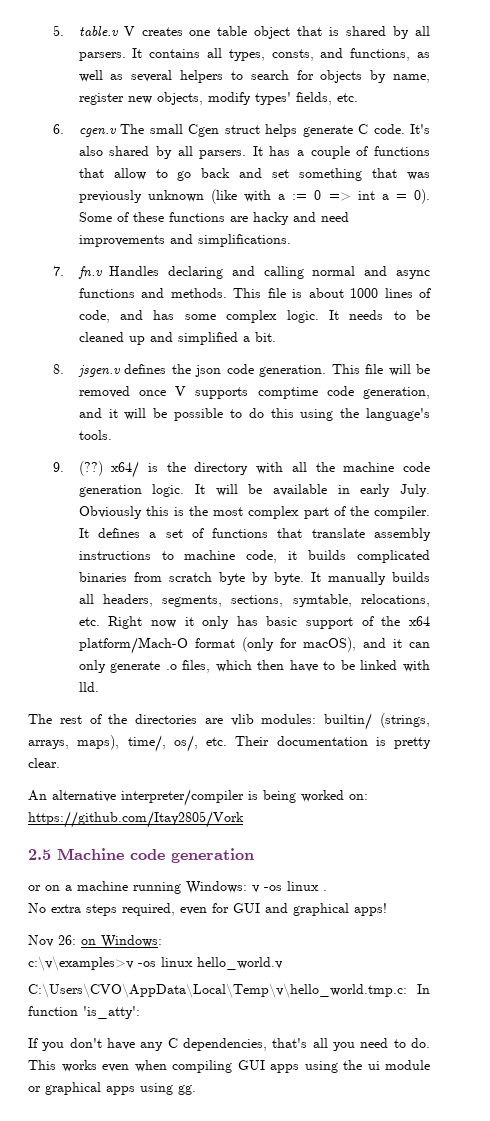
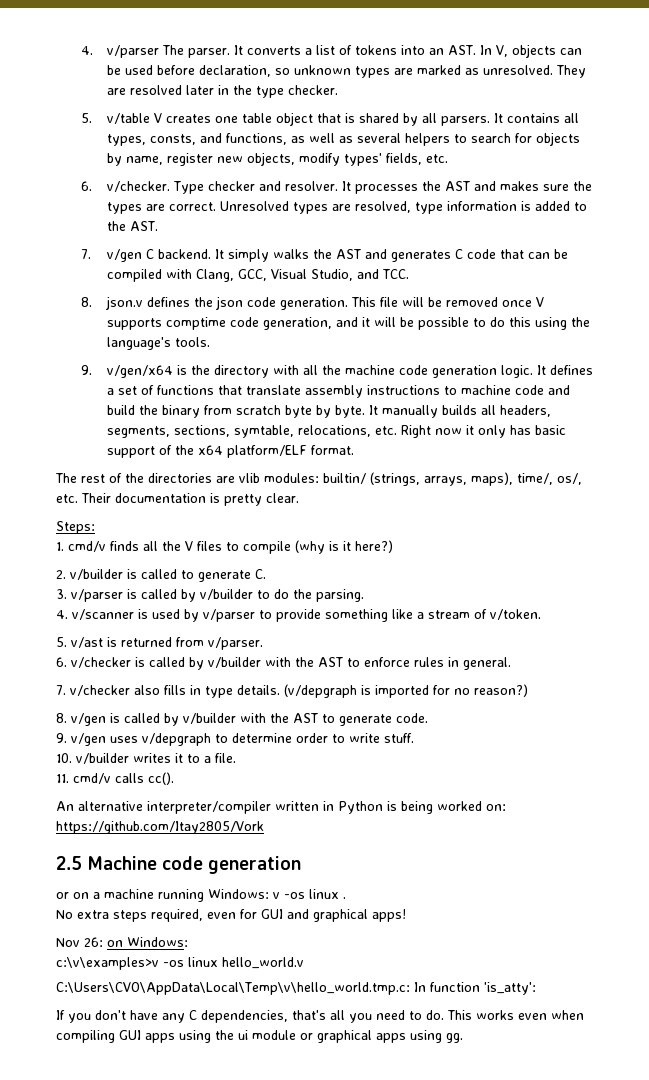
[53,25,118,36] 5. table.v -> [81,44,582,58] [106,65,586,78] [106,85,338,98] [81,113,150,124] 4. v/parser The parser. It converts a list of tokens into an AST. In V, objects can be used before declaration, so unknown types are marked as unresolved. They are resolved later in the type checker. // 5. v/table
[78,124,430,137] [78,146,430,159] [78,168,431,181] [78,189,430,204] [78,212,349,225] [78,234,291,247] [53,266,431,279] [78,288,431,298] [78,310,431,323] [78,332,276,345] [53,364,120,377] cgen.v The small Cgen struct helps generate C code. It's also shared by all parsers. It has a couple of functions that allow to go back and set something that was previously unknown (like with a := 0 => int a = 0). Some of these functions are hacky and need improvements and simplifications. // 7. fn.v Handles declaring and calling normal and async functions and methods. This file is about 1000 lines of code, and has some complex logic. It needs to be cleaned up and simplified a bit. // 8. jsgen.v -> [106,181,592,194] [106,201,587,214] [106,221,158,231] [81,249,568,262] [106,269,409,282] [81,296,143,310] v/checker. Type checker and resolver. It processes the AST and makes sure the types are correct. Unresolved types are resolved, type information is added to the AST. // 7. v/gen C backend. It simply walks the AST and generates C code that can be compiled with Clang, GCC, Visual Studio, and TCC. // 8. json.v
[78,461,140,478] (??) x64/ -> [106,365,173,378] v/gen/x64
[215,484,431,497] [78,506,431,519] [78,528,89,538] will be available in early July. Obviously this is the most complex part of the compiler. It -> (546, 370) none
[246,550,430,563] [78,572,127,582] code, it builds complicated binaries -> [514,385,570,395] [106,405,200,418] code and build the binary
[78,637,430,654] [78,660,431,673] [78,682,99,692] platform/Mach-O format (only for macOS), and it can only generate .o files, which then have to be linked with lld. -> [226,445,354,458] platform/ELF format.
(60, 763) none -> [56,521,95,534] [56,540,393,554] [56,569,266,582] [56,589,364,602] [56,609,541,622] [56,637,263,650] [56,657,511,670] [56,684,528,698] [56,713,428,726] [56,733,414,746] [56,753,236,764] [56,772,174,785] // Steps: // 1. cmd/v finds all the V files to compile (why is it here?) // 2. v/builder is called to generate C. // 3. v/parser is called by v/builder to do the parsing. // 4. v/scanner is used by v/parser to provide something like a stream of v/token. // 5. v/ast is returned from v/parser. // 6. v/checker is called by v/builder with the AST to enforce rules in general. // 7. v/checker also fills in type details. (v/depgraph is imported for no reason?) // 8. v/gen is called by v/builder with the AST to generate code. // 9. v/gen uses v/depgraph to determine order to write stuff. // 10. v/builder writes it to a file. // 11. cmd/v calls cc().
(244, 797) none -> [275,801,383,814] written in Python

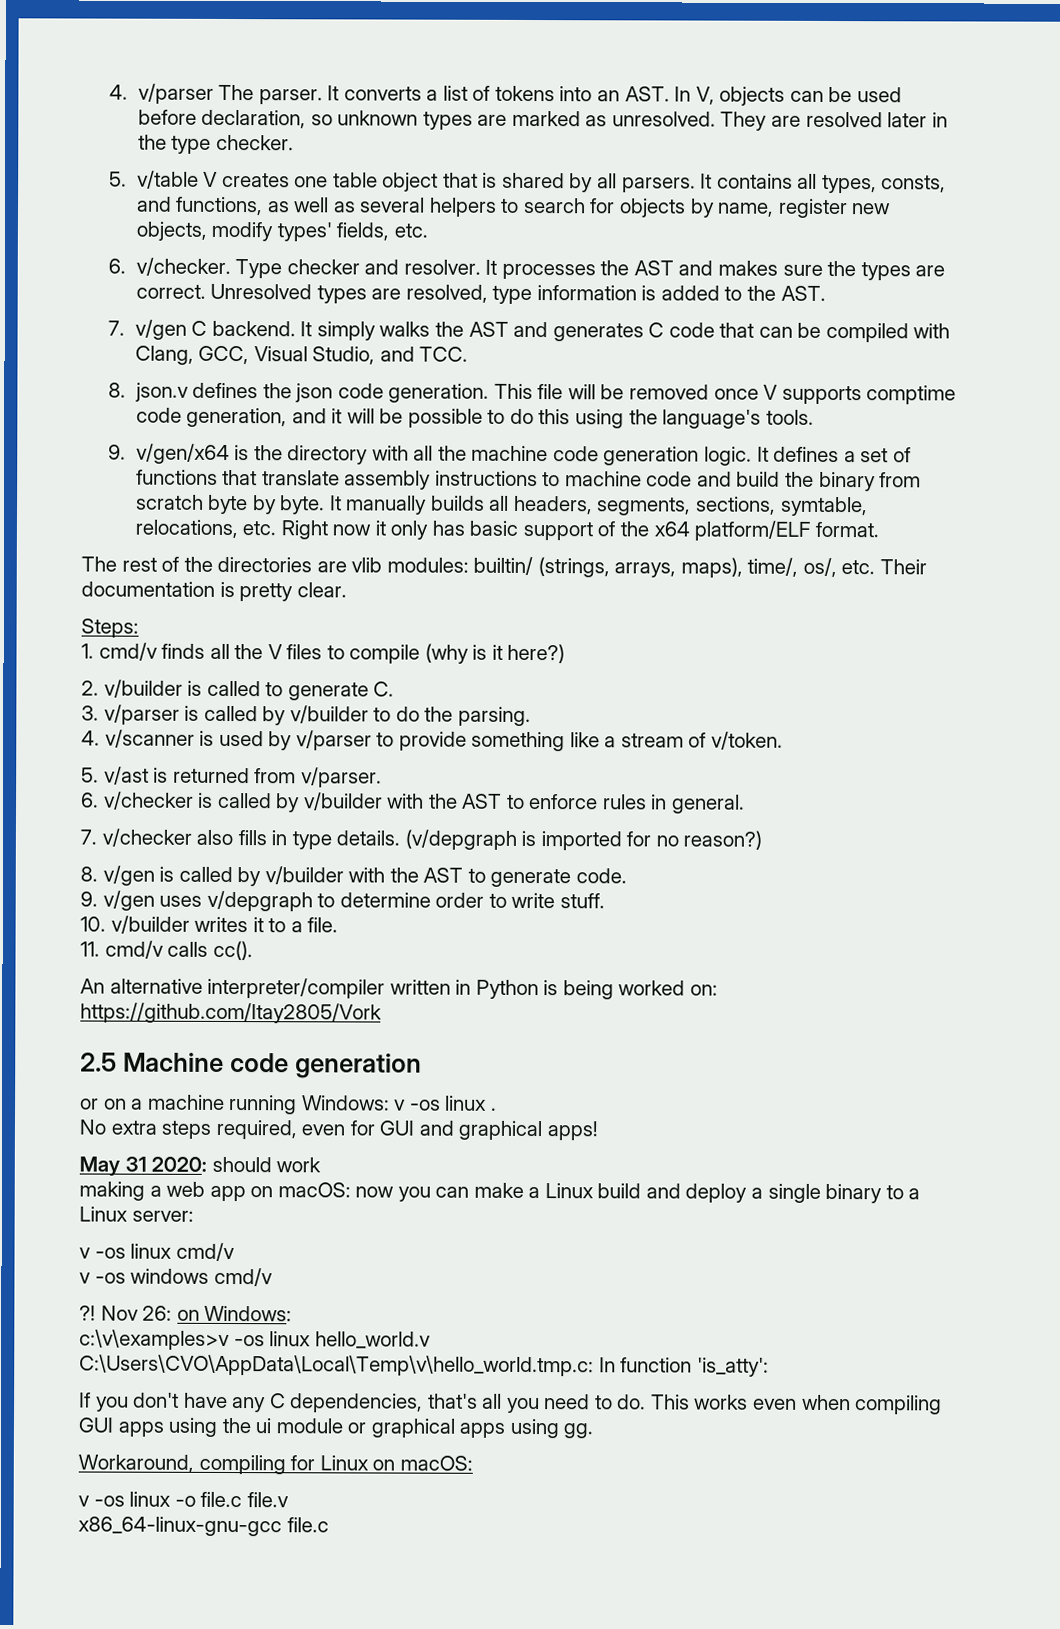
(406, 915) none -> [79,1156,322,1177] [79,1181,921,1204] [79,1206,194,1222] [79,1242,235,1262] [79,1267,273,1287] [79,1305,96,1321] May 31 2020: should work // making a web app on macOS: now you can make a Linux build and deploy a single binary to a Linux server: // v -os linux cmd/v // v -os windows cmd/v // ?!
(463, 1038) none -> [78,1454,473,1475] [78,1491,289,1508] [78,1516,329,1537] // Workaround, compiling for Linux on macOS: // v -os linux -o file.c file.v // x86_64-linux-gnu-gcc file.c

